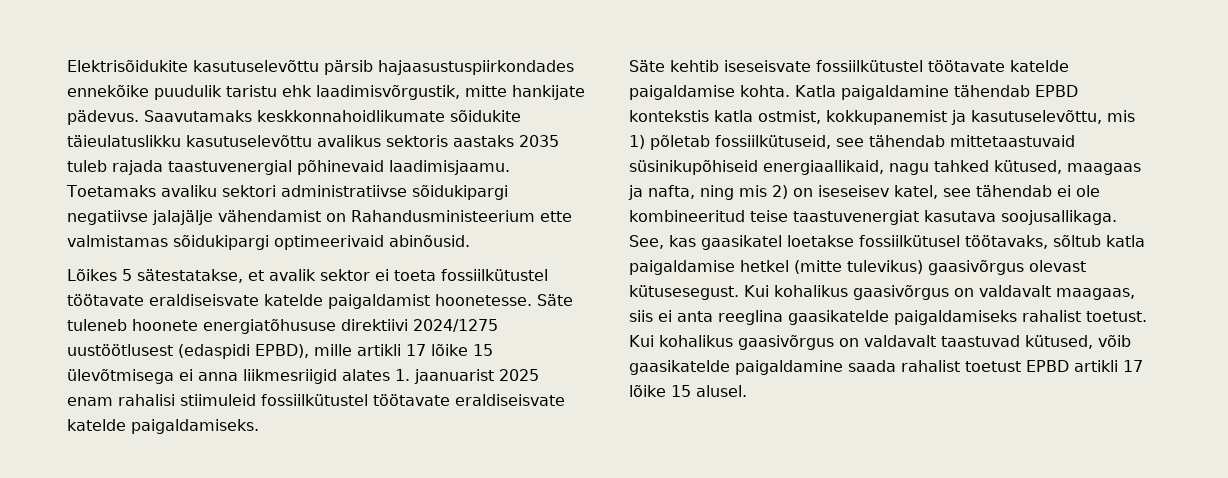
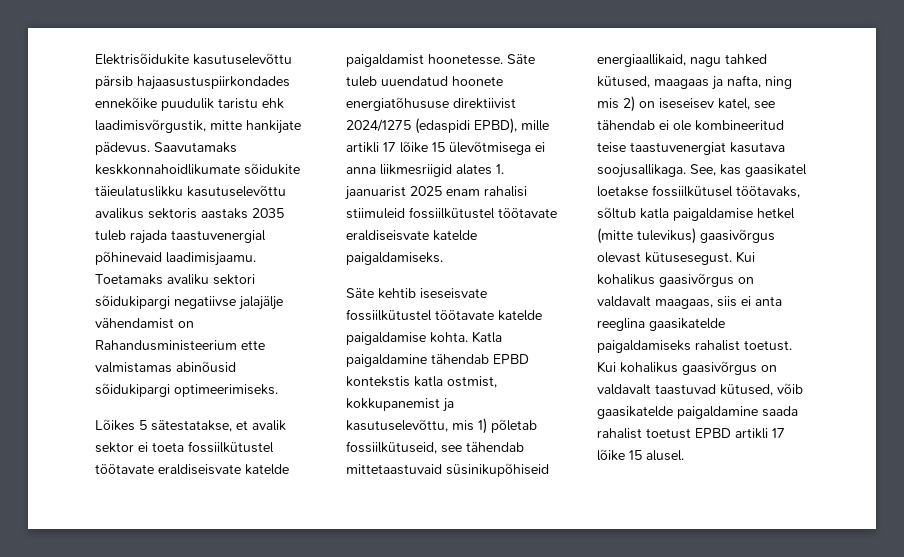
[280,185,407,197] administratiivse -> (255, 279) none
[173,235,470,250] sõidukipargi optimeerivaid abinõusid. -> [176,361,236,373] [95,383,278,397] abinõusid sõidukipargi optimeerimiseks.
[67,319,498,334] [67,344,173,356] tuleneb hoonete energiatõhususe direktiivi 2024/1275 uustöötlusest -> [346,76,503,87] [346,97,516,111] [346,119,411,132] tuleb uuendatud hoonete energiatõhususe direktiivist 2024/1275

